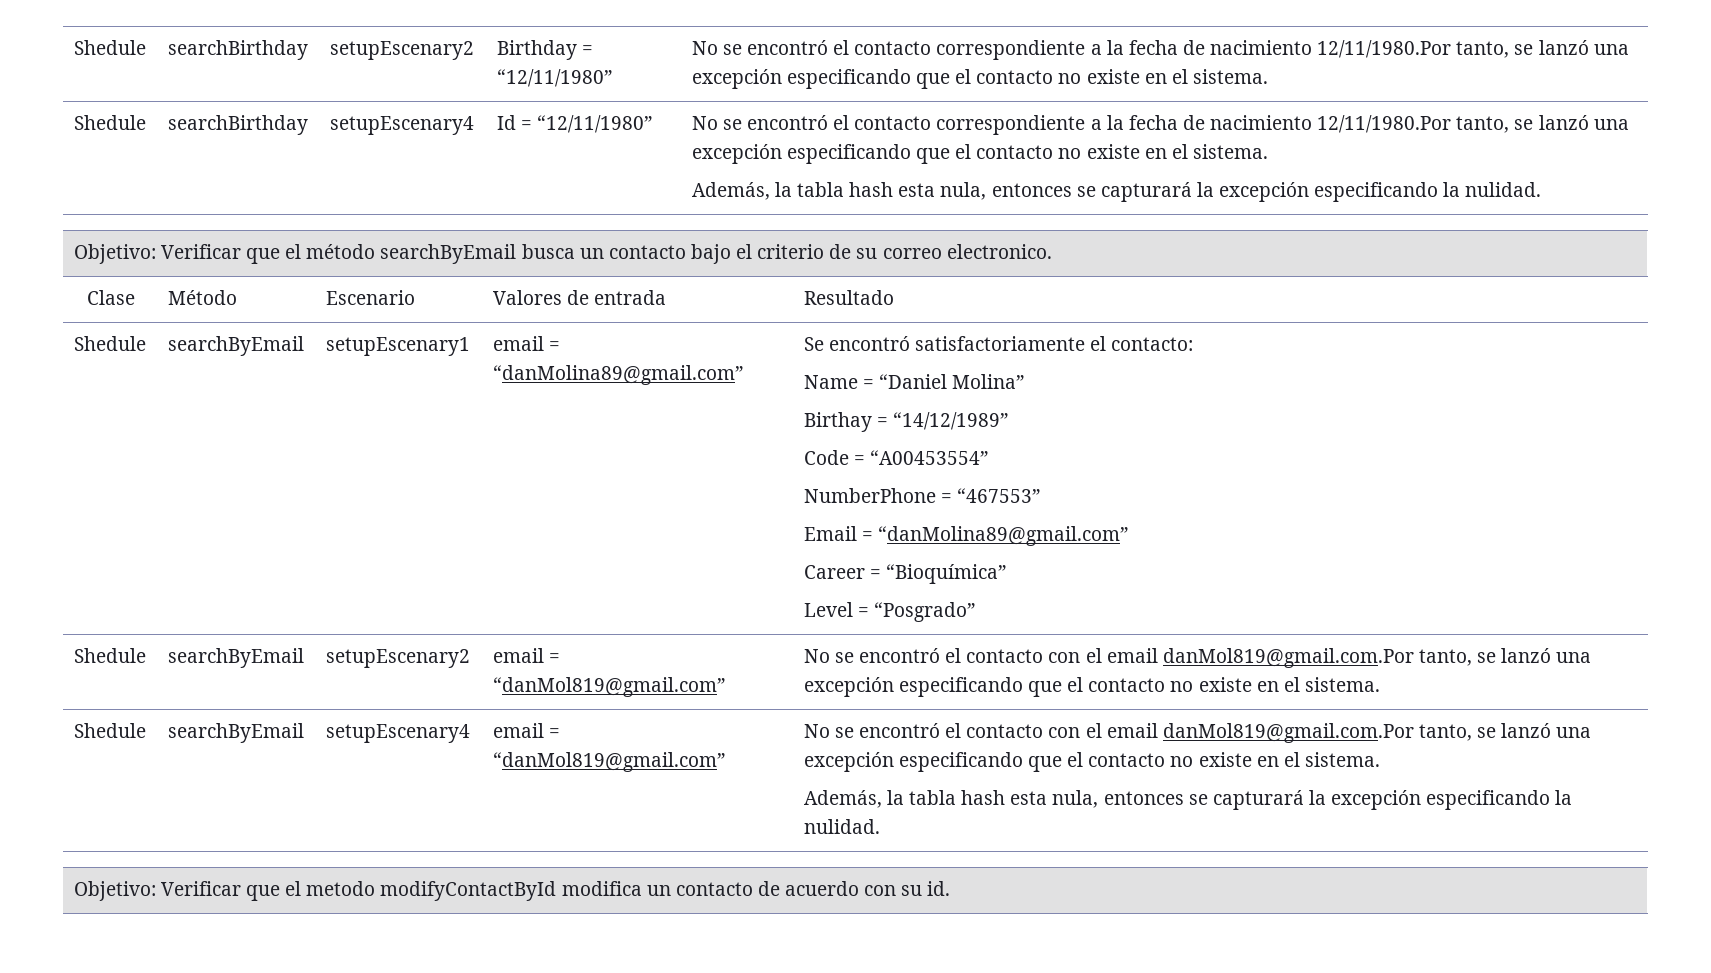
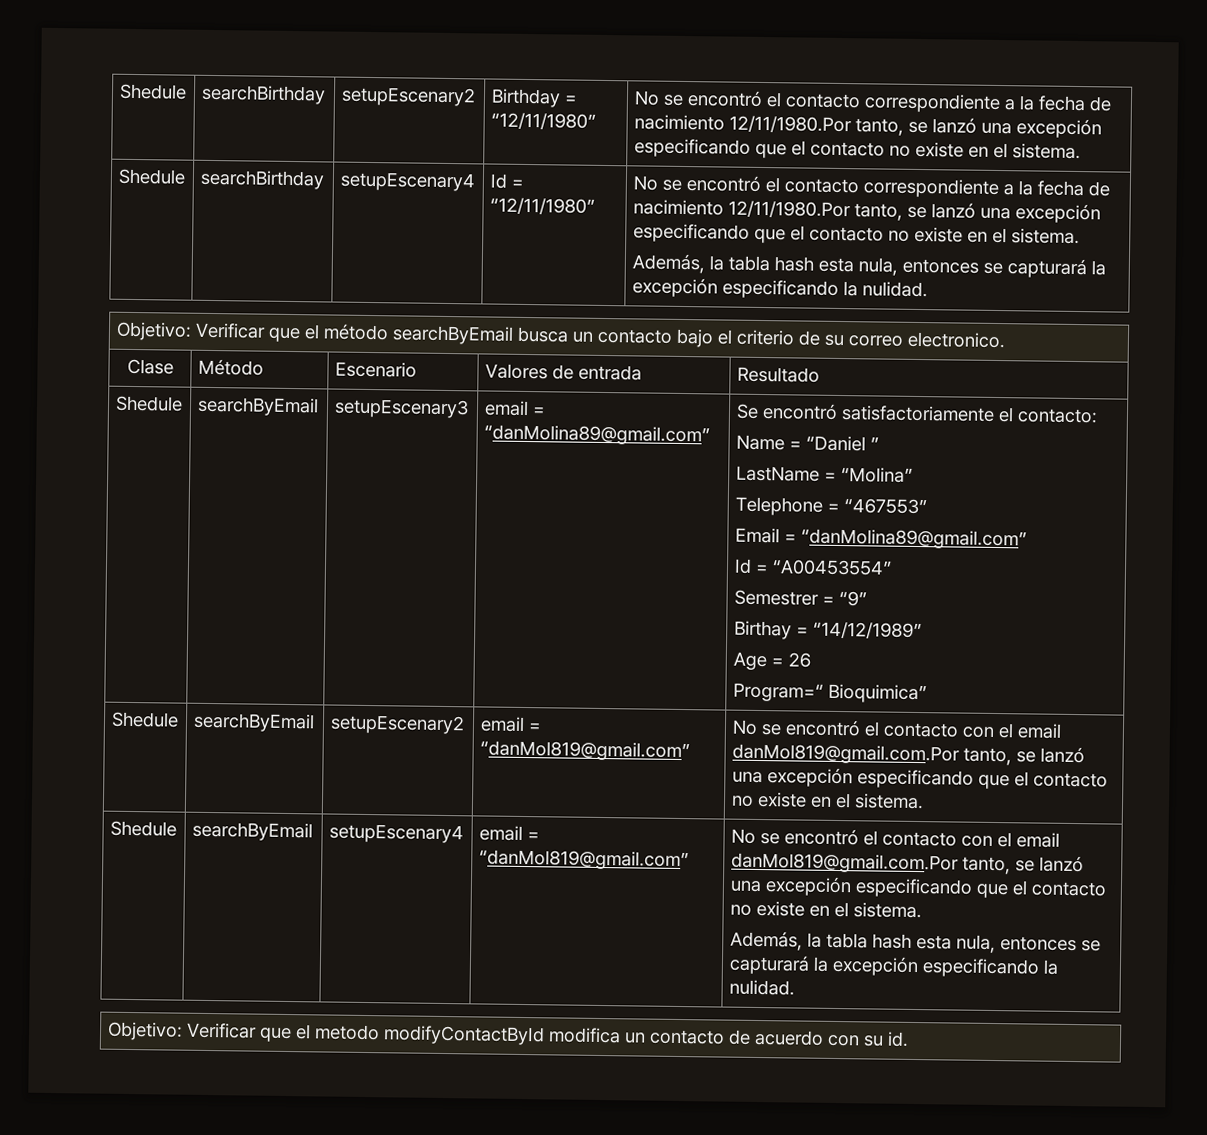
[325,337,470,356] setupEscenary1 -> [333,398,469,419] setupEscenary3
[952,374,1026,389] [803,412,1009,432] [803,450,989,465] [803,488,936,503] Molina” // Birthay = “14/12/1989” // Code = “A00453554” // NumberPhone -> [869,436,879,451] [735,465,913,483] [734,496,823,516] ” // LastName = “Molina” // Telephone
[803,564,1007,584] [803,602,976,622] Career = “Bioquímica” // Level = “Posgrado” -> [733,558,892,576] [733,589,867,607] [733,620,922,640] [732,651,811,671] [732,682,927,704] Id = “A00453554” // Semestrer = “9” // Birthay = “14/12/1989” // Age = 26 // Program=“ Bioquimica”

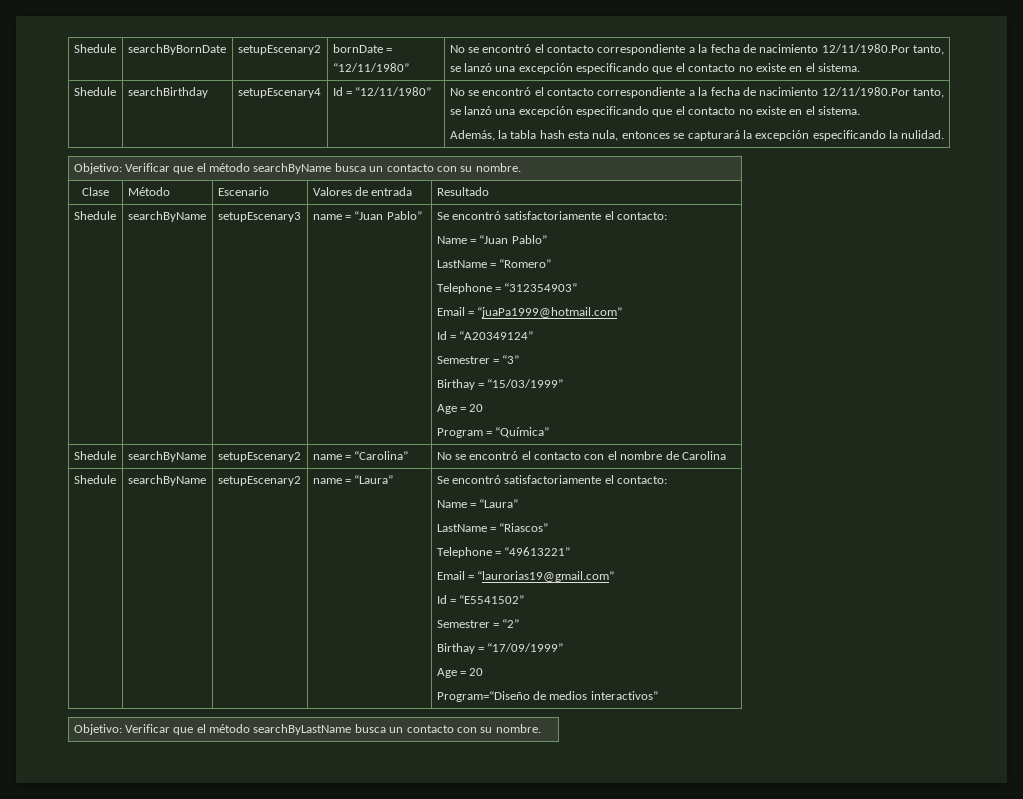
[118,83,187,100] [200,84,326,105] [340,86,476,107] [490,88,561,108] Shedule | searchBirthday | setupEscenary2 | Birthday -> [73,44,116,53] [127,44,226,55] [237,45,321,55] [332,44,383,53] Shedule | searchByBornDate | setupEscenary2 | bornDate
[391,325,1006,349] searchByEmail busca un contacto bajo el criterio de su correo electronico. -> [253,163,521,174] searchByName busca un contacto con su nombre.
[196,396,319,417] searchByEmail -> [127,211,206,222] searchByName
[483,400,546,417] [483,424,710,446] [735,403,1098,424] [735,434,879,452] [735,465,913,483] [734,496,927,516] [734,527,1027,550] [733,558,892,576] [733,589,867,607] [733,620,922,640] [732,651,811,671] [732,682,927,704] [110,711,179,728] [192,712,315,733] [329,714,465,735] [479,716,542,732] [479,740,690,762] [731,719,1062,739] [731,743,1085,766] [731,767,1108,790] [730,791,924,810] [109,820,177,837] [191,821,313,842] [328,823,464,844] [478,825,540,841] [478,849,689,871] [730,828,1060,848] [730,852,1084,875] [729,876,1107,899] [729,900,922,919] [729,930,1101,954] [728,954,1059,978] [728,979,795,996] [106,1021,909,1047] email = “danMolina89@gmail.com” | Se encontró satisfactoriamente el contacto: // Name = “Daniel ” // LastName = “Molina” // Telephone = “467553” // Email = “danMolina89@gmail.com” // Id = “A00453554” // Semestrer = “9” // Birthay = “14/12/1989” // Age = 26 // Program=“ Bioquimica” // Shedule | searchByEmail | setupEscenary2 | email = “danMol819@gmail.com” | No se encontró el contacto con el email danMol819@gmail.com.Por tanto, se lanzó una excepción especificando que el contacto no existe en el sistema. // Shedule | searchByEmail | setupEscenary4 | email = “danMol819@gmail.com” | No se encontró el contacto con el email danMol819@gmail.com.Por tanto, se lanzó una excepción especificando que el contacto no existe en el sistema. // Además, la tabla hash esta nula, entonces se capturará la excepción especificando la nulidad. // Objetivo: Verificar que el metodo modifyContactById modifica un contacto de acuerdo con su id. -> [312,211,422,220] [436,211,668,220] [436,235,547,244] [436,259,552,268] [436,283,578,294] [436,307,623,318] [436,331,534,340] [436,355,520,364] [436,379,564,390] [436,404,484,414] [436,427,550,438] [73,451,116,460] [127,451,206,462] [217,452,301,462] [312,451,409,460] [436,451,726,460] [73,475,116,484] [127,475,206,486] [217,476,301,486] [312,475,394,484] [436,475,668,484] [436,499,519,508] [436,523,549,532] [436,547,571,558] [436,571,615,582] [436,595,525,604] [436,619,520,628] [436,643,564,654] [436,668,484,678] [436,691,658,702] [73,724,541,735] name = “Juan Pablo” | Se encontró satisfactoriamente el contacto: // Name = “Juan Pablo” // LastName = “Romero” // Telephone = “312354903” // Email = “juaPa1999@hotmail.com” // Id = “A20349124” // Semestrer = “3” // Birthay = “15/03/1999” // Age = 20 // Program = “Química” // Shedule | searchByName | setupEscenary2 | name = “Carolina” | No se encontró el contacto con el nombre de Carolina // Shedule | searchByName | setupEscenary2 | name = “Laura” | Se encontró satisfactoriamente el contacto: // Name = “Laura” // LastName = “Riascos” // Telephone = “49613221” // Email = “laurorias19@gmail.com” // Id = “E5541502” // Semestrer = “2” // Birthay = “17/09/1999” // Age = 20 // Program=“Diseño de medios interactivos” // Objetivo: Verificar que el método searchByLastName busca un contacto con su nombre.

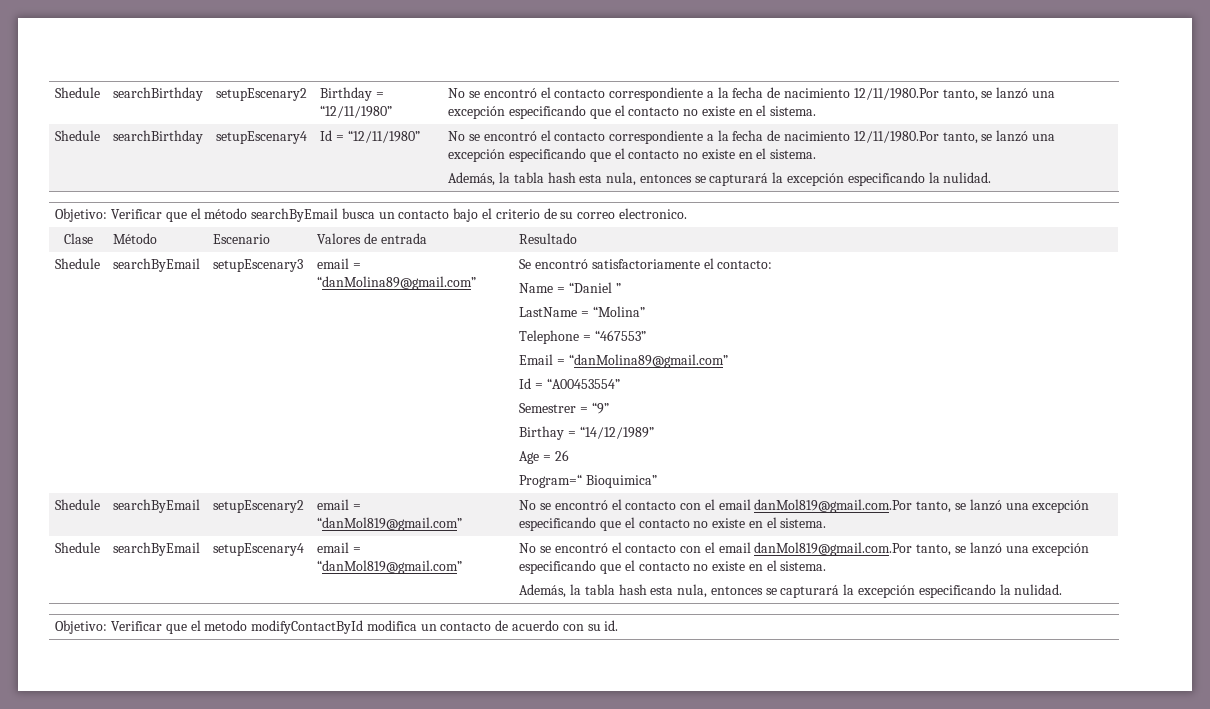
[73,44,116,53] [127,44,226,55] [237,45,321,55] [332,44,383,53] Shedule | searchByBornDate | setupEscenary2 | bornDate -> [55,87,101,98] [113,87,204,101] [216,88,308,101] [320,87,373,101] Shedule | searchBirthday | setupEscenary2 | Birthday
[253,163,521,174] searchByName busca un contacto con su nombre. -> [251,208,687,222] searchByEmail busca un contacto bajo el criterio de su correo electronico.
[127,211,206,222] searchByName -> [113,258,201,272] searchByEmail
[312,211,422,220] [436,211,668,220] [436,235,547,244] [436,259,552,268] [436,283,578,294] [436,307,623,318] [436,331,534,340] [436,355,520,364] [436,379,564,390] [436,404,484,414] [436,427,550,438] [73,451,116,460] [127,451,206,462] [217,452,301,462] [312,451,409,460] [436,451,726,460] [73,475,116,484] [127,475,206,486] [217,476,301,486] [312,475,394,484] [436,475,668,484] [436,499,519,508] [436,523,549,532] [436,547,571,558] [436,571,615,582] [436,595,525,604] [436,619,520,628] [436,643,564,654] [436,668,484,678] [436,691,658,702] [73,724,541,735] name = “Juan Pablo” | Se encontró satisfactoriamente el contacto: // Name = “Juan Pablo” // LastName = “Romero” // Telephone = “312354903” // Email = “juaPa1999@hotmail.com” // Id = “A20349124” // Semestrer = “3” // Birthay = “15/03/1999” // Age = 20 // Program = “Química” // Shedule | searchByName | setupEscenary2 | name = “Carolina” | No se encontró el contacto con el nombre de Carolina // Shedule | searchByName | setupEscenary2 | name = “Laura” | Se encontró satisfactoriamente el contacto: // Name = “Laura” // LastName = “Riascos” // Telephone = “49613221” // Email = “laurorias19@gmail.com” // Id = “E5541502” // Semestrer = “2” // Birthay = “17/09/1999” // Age = 20 // Program=“Diseño de medios interactivos” // Objetivo: Verificar que el método searchByLastName busca un contacto con su nombre. -> [317,258,361,269] [317,276,477,290] [519,258,773,269] [519,282,621,293] [519,306,645,317] [519,330,646,344] [519,354,728,368] [519,378,620,389] [519,402,609,414] [519,426,654,440] [519,450,569,464] [519,474,657,488] [55,499,101,510] [113,499,201,513] [213,500,305,513] [317,499,361,510] [317,517,463,531] [519,499,1090,513] [519,517,827,531] [55,542,101,553] [113,542,201,556] [213,543,305,556] [317,542,361,553] [317,560,463,574] [519,542,1090,556] [519,560,827,574] [519,584,1063,598] [55,620,619,634] email = “danMolina89@gmail.com” | Se encontró satisfactoriamente el contacto: // Name = “Daniel ” // LastName = “Molina” // Telephone = “467553” // Email = “danMolina89@gmail.com” // Id = “A00453554” // Semestrer = “9” // Birthay = “14/12/1989” // Age = 26 // Program=“ Bioquimica” // Shedule | searchByEmail | setupEscenary2 | email = “danMol819@gmail.com” | No se encontró el contacto con el email danMol819@gmail.com.Por tanto, se lanzó una excepción especificando que el contacto no existe en el sistema. // Shedule | searchByEmail | setupEscenary4 | email = “danMol819@gmail.com” | No se encontró el contacto con el email danMol819@gmail.com.Por tanto, se lanzó una excepción especificando que el contacto no existe en el sistema. // Además, la tabla hash esta nula, entonces se capturará la excepción especificando la nulidad. // Objetivo: Verificar que el metodo modifyContactById modifica un contacto de acuerdo con su id.

